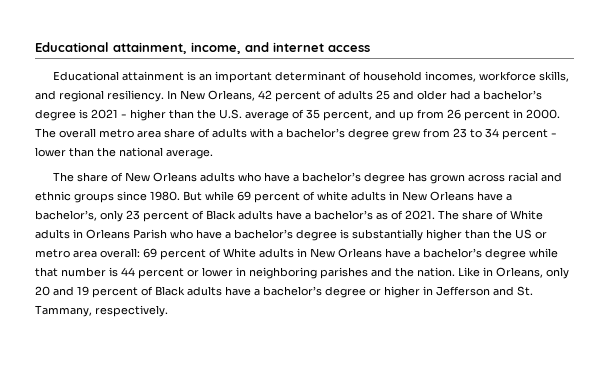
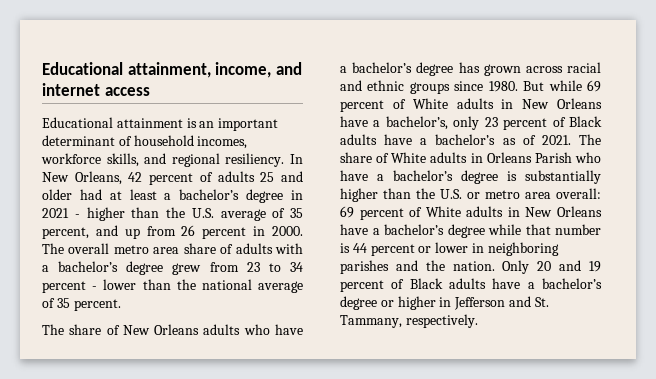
[474,90,542,100] [35,109,88,121] a bachelor’s degree is -> [109,189,303,203] at least a bachelor’s degree in
[166,149,213,159] average. -> [258,281,303,293] [42,298,121,311] average of 35 percent.
[317,191,348,201] white -> [412,98,448,109] White
[515,229,532,239] US -> [440,189,462,199] U.S.
[458,267,569,279] Like in Orleans, only -> [502,260,530,274] Only

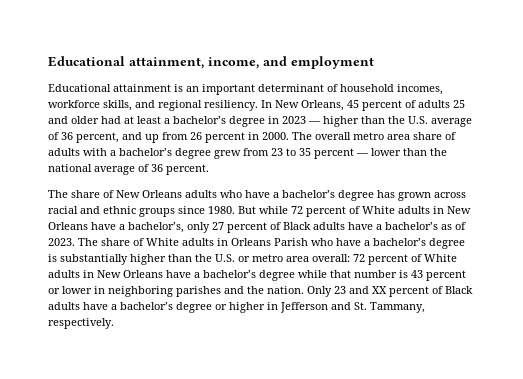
[42,83,150,96] internet access -> [291,56,374,69] employment
[128,172,143,182] 42 -> [347,100,359,108] 45
[42,208,80,218] 2021 - -> [282,116,321,124] 2023 —
[290,208,303,218] 35 -> [61,132,73,140] 36
[290,262,303,272] [42,281,98,293] 34 percent - -> [299,148,369,159] 35 percent —
[56,298,70,308] 35 -> [151,164,163,172] 36
[587,80,601,92] 69 -> [291,206,303,214] 72
[484,117,498,127] 23 -> [212,222,224,230] 27
[541,135,571,145] 2021. -> [48,238,75,246] 2023.
[340,206,354,218] 69 -> [353,254,365,262] 72
[352,243,367,253] 44 -> [411,270,423,278] 43
[537,260,601,272] 20 and 19 -> [334,286,387,294] 23 and XX

